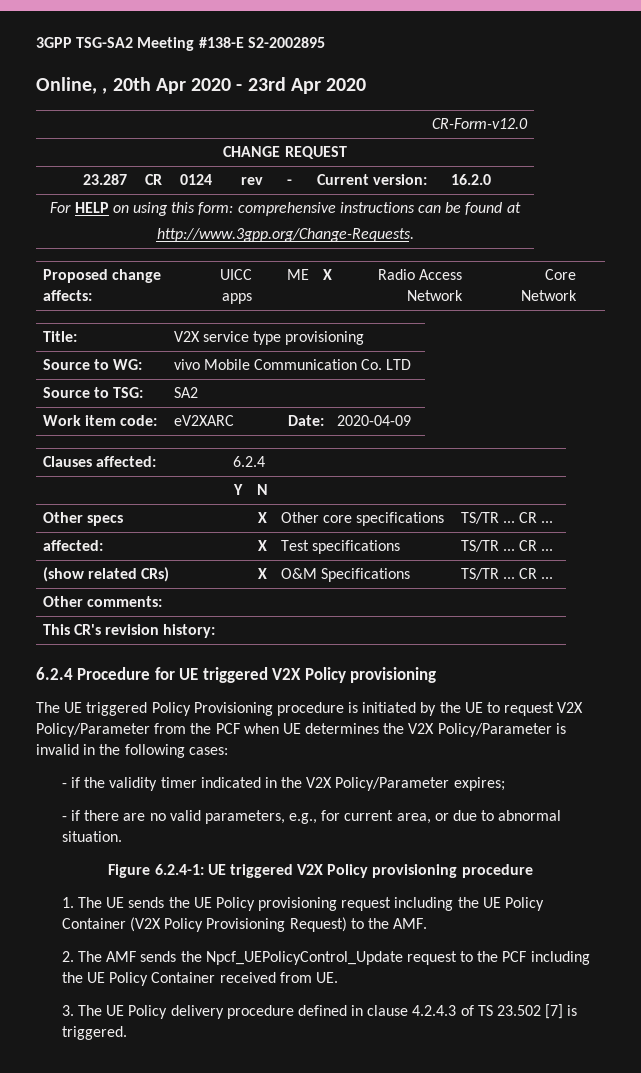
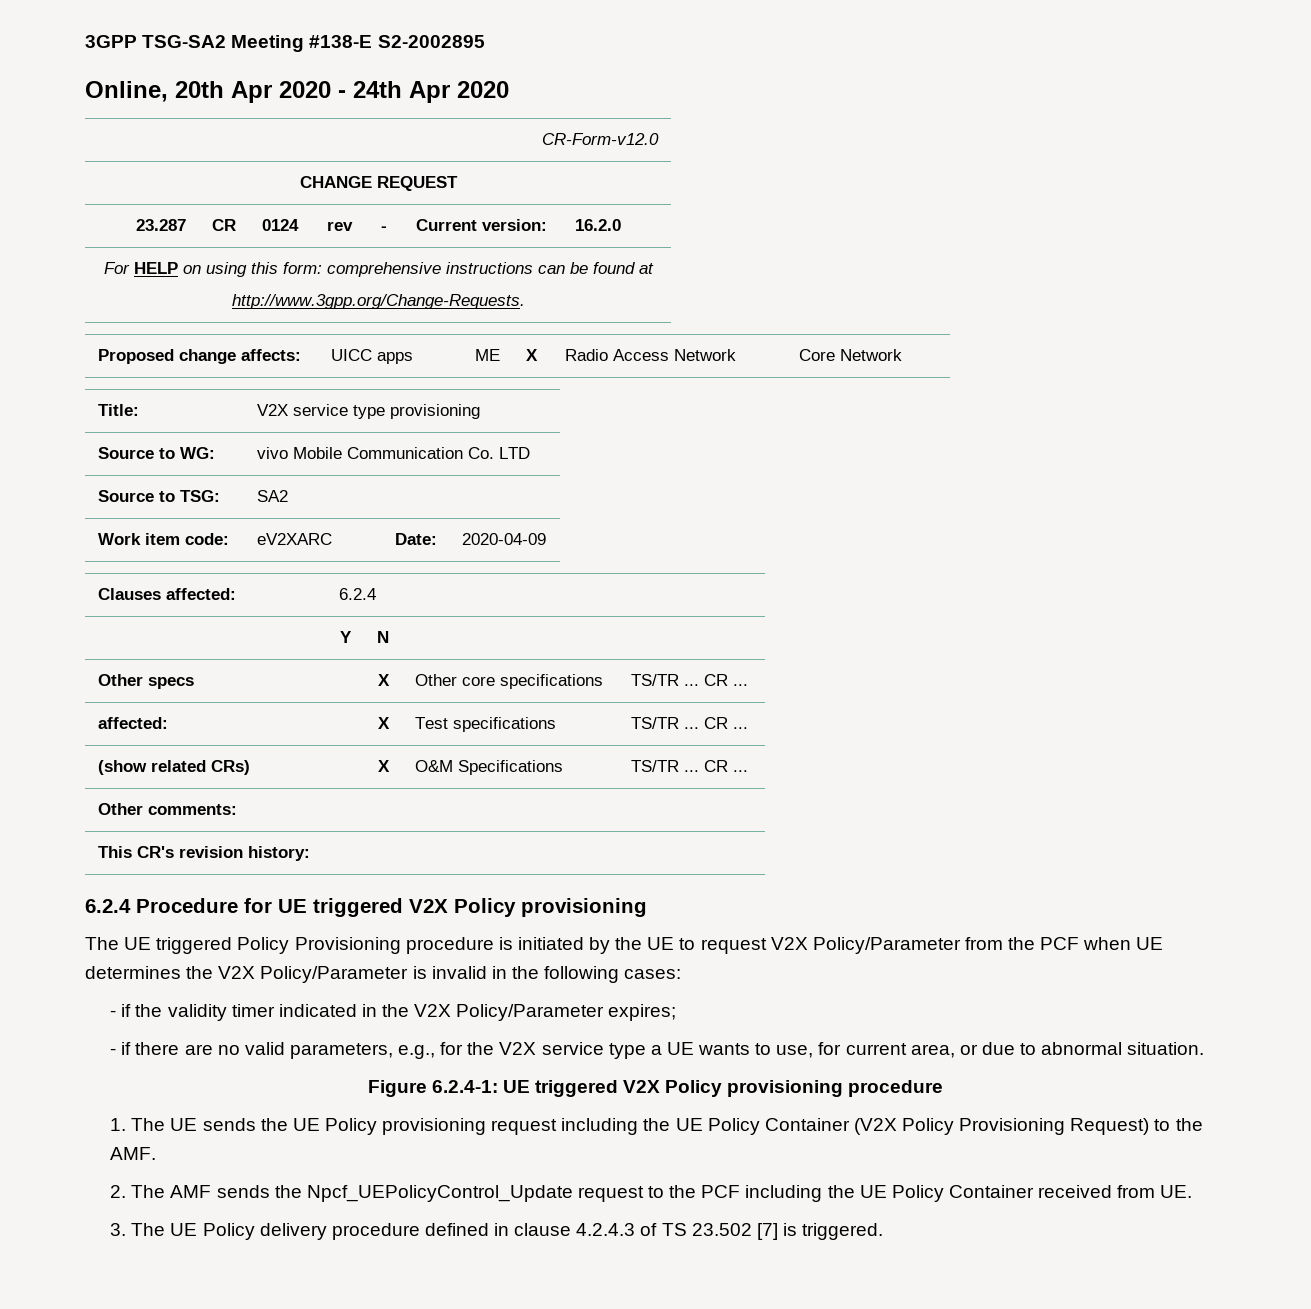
[102,88,108,94] , -> (168, 91) none
[247,77,286,91] 23rd -> [353,81,402,98] 24th
(341, 815) none -> [467,1042,842,1059] the V2X service type a UE wants to use, for

